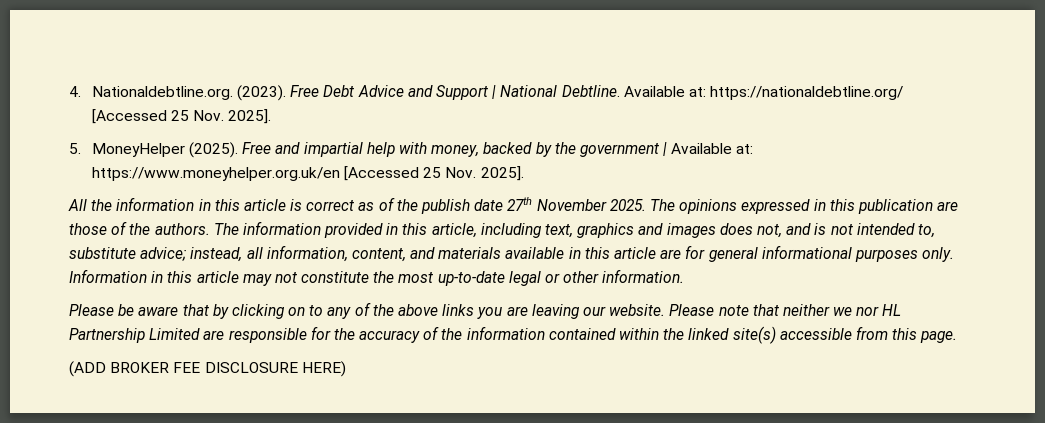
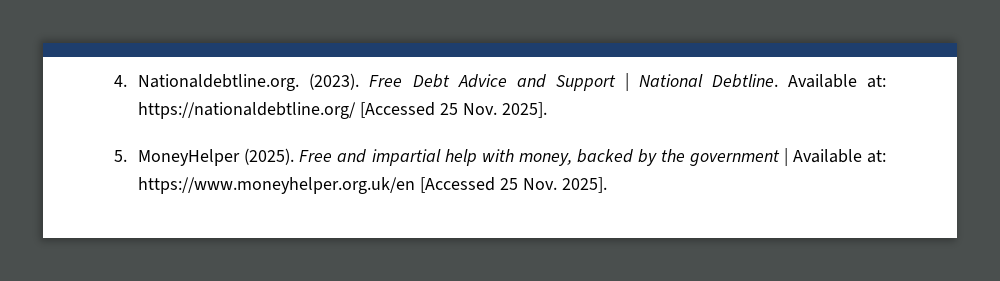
[68,197,959,214] [69,221,935,238] [69,245,955,262] [69,269,685,286] [69,302,902,319] [69,326,958,344] [69,361,346,377] // All the information in this article is correct as of the publish date 27th November 2025. The opinions expressed in this publication are those of the authors. The information provided in this article, including text, graphics and images does not, and is not intended to, substitute advice; instead, all information, content, and materials available in this article are for general informational purposes only. Information in this article may not constitute the most up-to-date legal or other information. // Please be aware that by clicking on to any of the above links you are leaving our website. Please note that neither we nor HL Partnership Limited are responsible for the accuracy of the information contained within the linked site(s) accessible from this page. // (ADD BROKER FEE DISCLOSURE HERE) -> (607, 185) none

